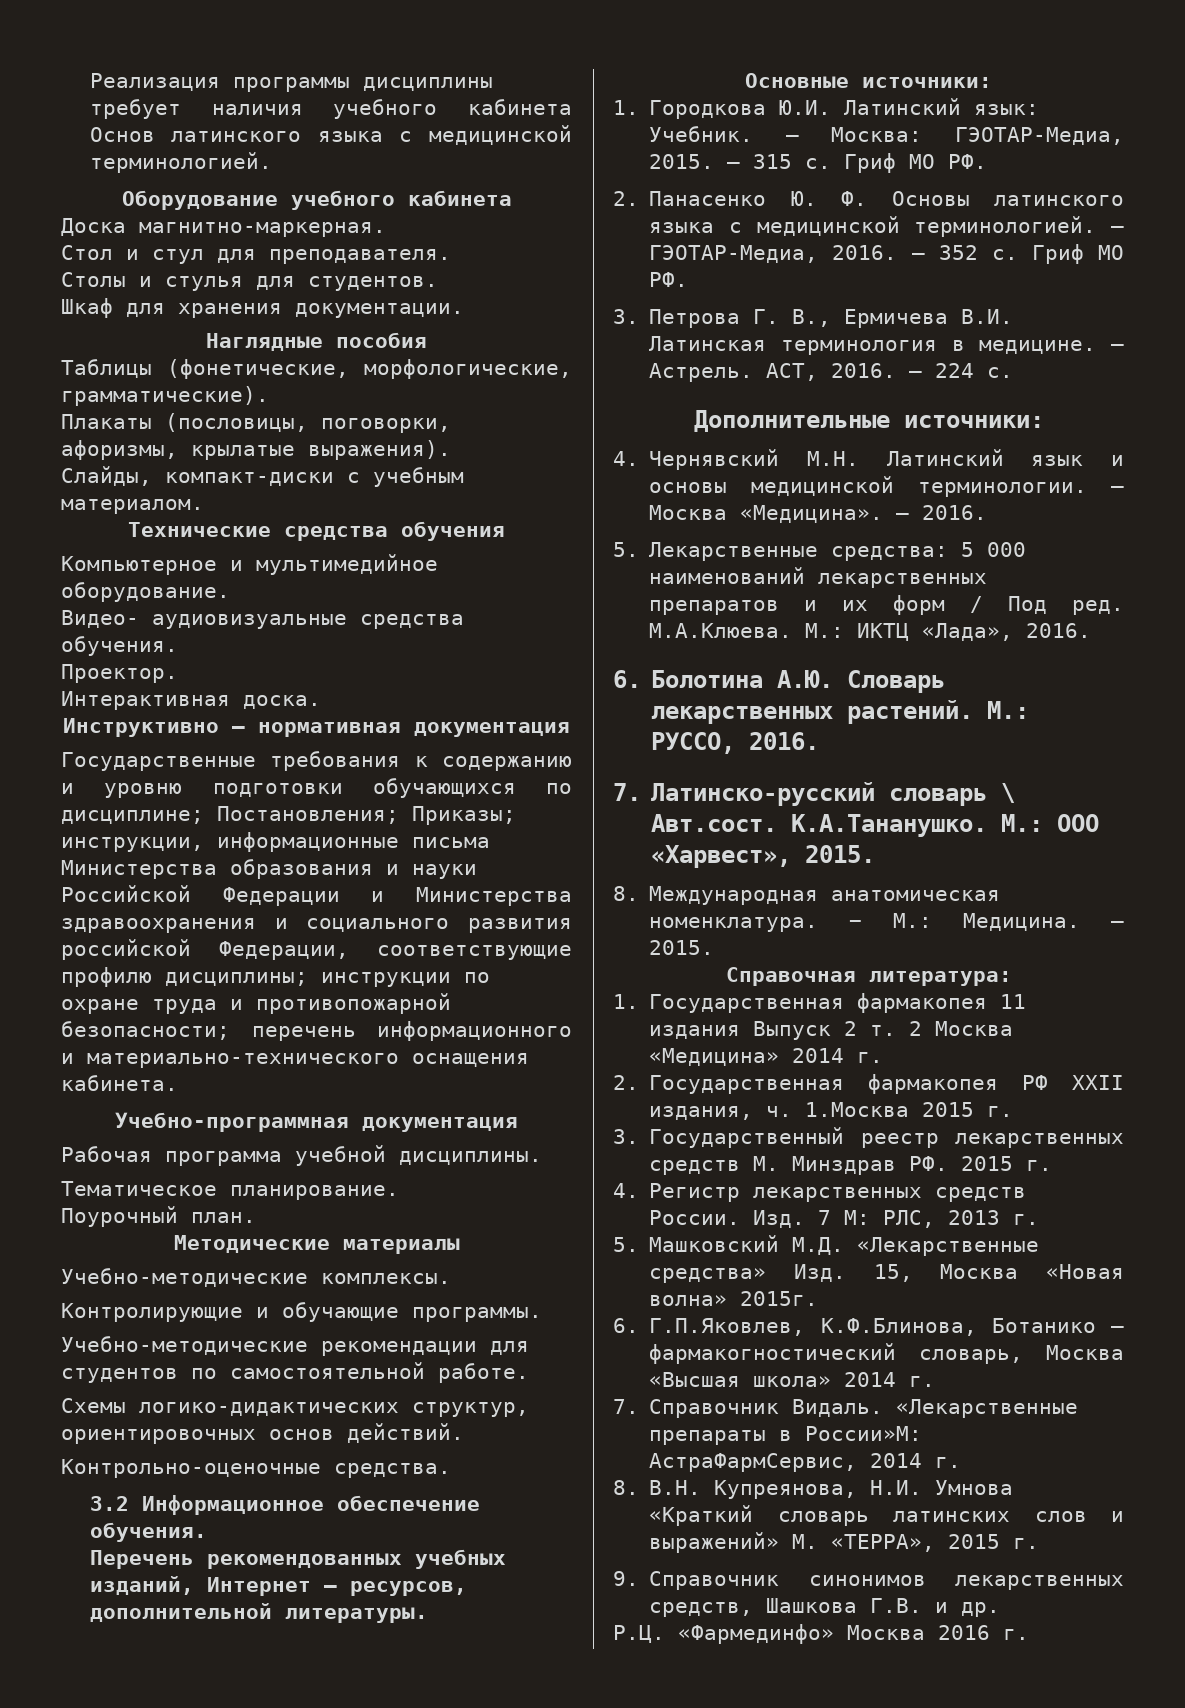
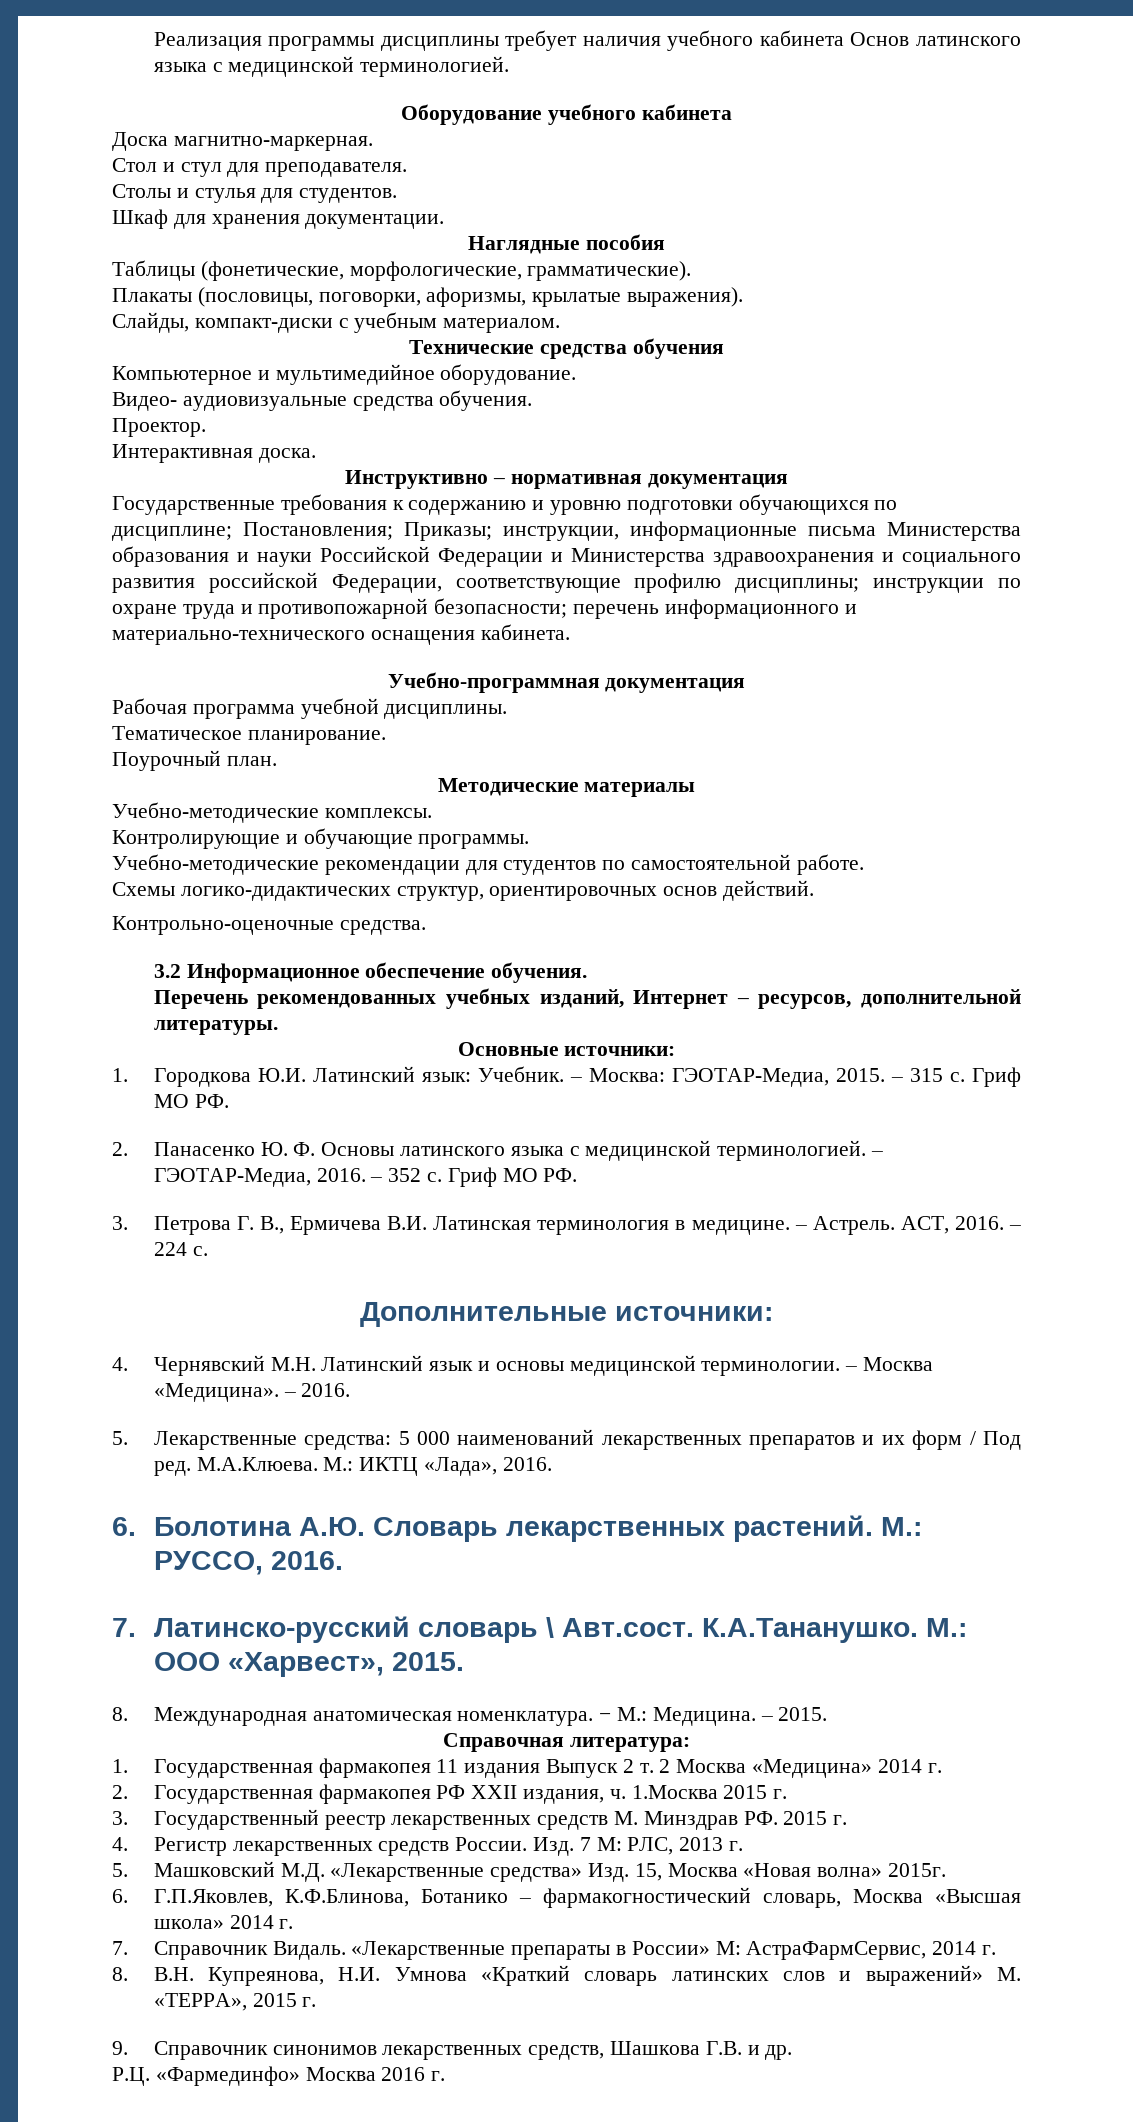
[805,1426,923,1441] России»М: -> [631,1941,741,1955] России» М:

